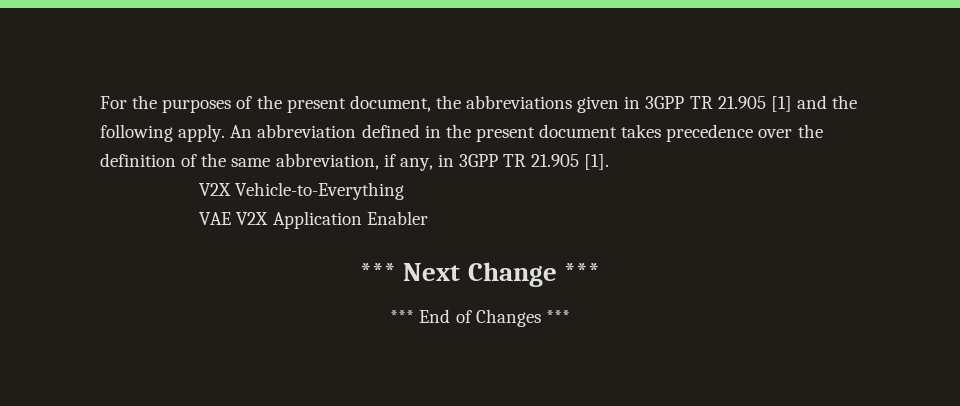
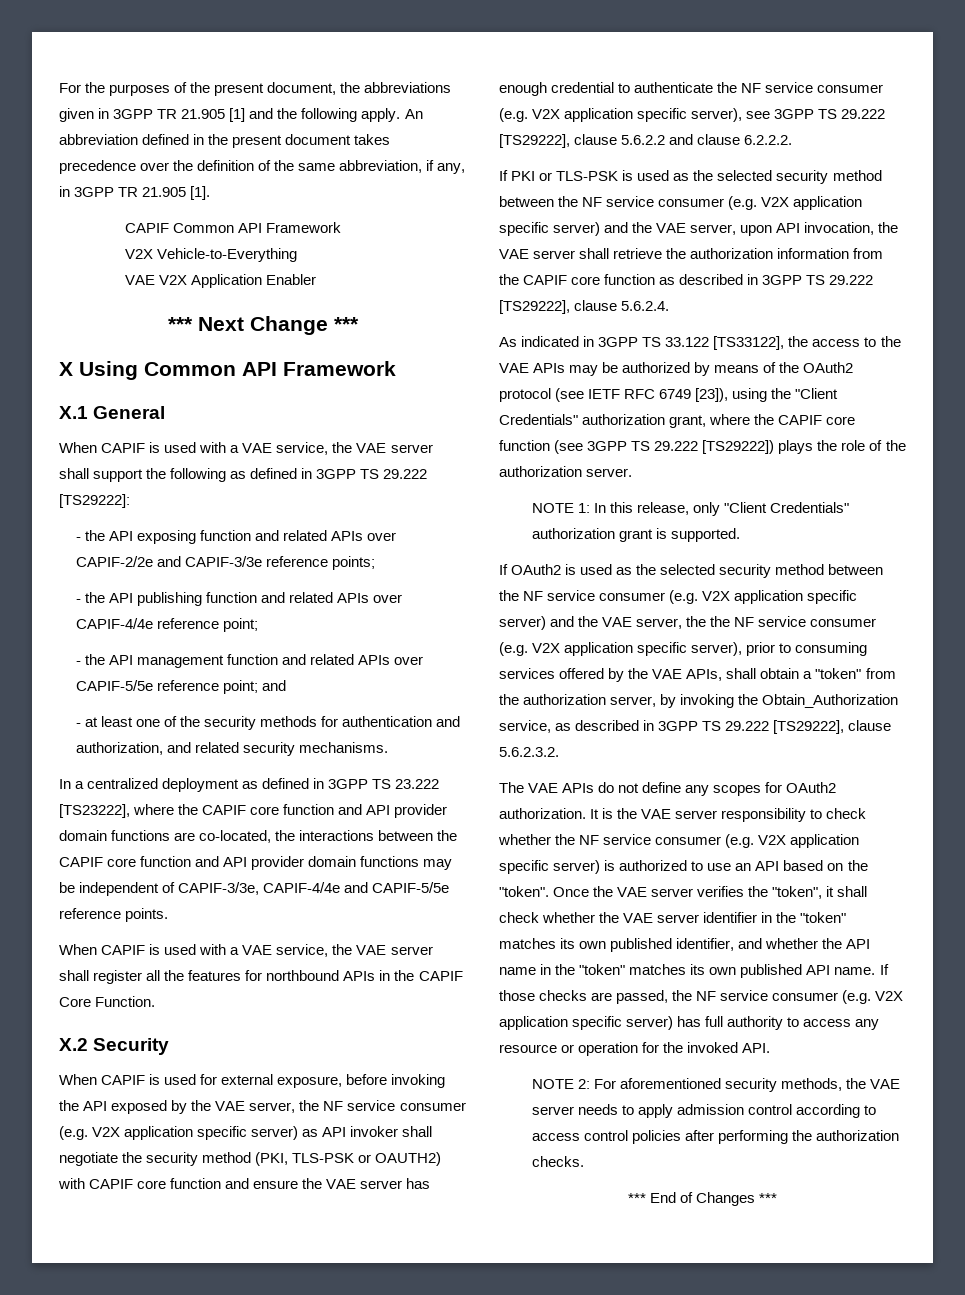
(610, 162) none -> [125,222,342,233] // CAPIF Common API Framework
(600, 272) none -> [59,361,396,380] [59,406,166,419] [59,442,433,455] [59,468,428,482] [59,494,130,508] [75,530,396,544] [75,556,375,570] [75,592,402,606] [75,618,258,632] [75,654,423,668] [75,680,286,694] [75,716,461,730] [75,742,388,756] [59,778,440,792] [59,804,448,818] [59,830,458,843] [59,856,453,870] [59,882,450,896] [59,908,169,922] [59,944,433,957] [59,970,463,984] [59,996,156,1007] [59,1038,170,1055] [59,1074,446,1088] [59,1100,466,1114] [59,1126,433,1140] [59,1152,442,1166] [58,1178,431,1189] [499,82,884,96] [499,108,886,122] [499,134,793,148] [499,170,882,184] [499,196,863,210] [499,222,899,236] [499,248,884,259] [499,274,874,285] [499,300,670,314] [499,336,901,350] [499,362,854,376] [499,388,839,402] [499,414,856,428] [499,440,906,454] [499,466,633,477] [532,502,850,516] [532,528,741,542] [499,564,884,578] [499,590,858,604] [499,616,877,630] [499,642,868,656] [499,668,896,682] [499,694,899,708] [499,720,892,734] [499,747,559,757] [499,782,837,796] [499,808,867,822] [498,834,860,848] [499,860,868,874] [499,886,868,899] [499,912,847,923] [499,938,871,952] [499,964,889,978] [499,990,904,1004] [499,1016,880,1030] [499,1042,771,1056] [532,1078,901,1092] [532,1104,877,1118] [532,1130,900,1144] [532,1156,585,1167] // X Using Common API Framework // X.1 General // When CAPIF is used with a VAE service, the VAE server shall support the following as defined in 3GPP TS 29.222 [TS29222]: // - the API exposing function and related APIs over CAPIF-2/2e and CAPIF-3/3e reference points; // - the API publishing function and related APIs over CAPIF-4/4e reference point; // - the API management function and related APIs over CAPIF-5/5e reference point; and // - at least one of the security methods for authentication and authorization, and related security mechanisms. // In a centralized deployment as defined in 3GPP TS 23.222 [TS23222], where the CAPIF core function and API provider domain functions are co-located, the interactions between the CAPIF core function and API provider domain functions may be independent of CAPIF-3/3e, CAPIF-4/4e and CAPIF-5/5e reference points. // When CAPIF is used with a VAE service, the VAE server shall register all the features for northbound APIs in the CAPIF Core Function. // X.2 Security // When CAPIF is used for external exposure, before invoking the API exposed by the VAE server, the NF service consumer (e.g. V2X application specific server) as API invoker shall negotiate the security method (PKI, TLS-PSK or OAUTH2) with CAPIF core function and ensure the VAE server has enough credential to authenticate the NF service consumer (e.g. V2X application specific server), see 3GPP TS 29.222 [TS29222], clause 5.6.2.2 and clause 6.2.2.2. // If PKI or TLS-PSK is used as the selected security method between the NF service consumer (e.g. V2X application specific server) and the VAE server, upon API invocation, the VAE server shall retrieve the authorization information from the CAPIF core function as described in 3GPP TS 29.222 [TS29222], clause 5.6.2.4. // As indicated in 3GPP TS 33.122 [TS33122], the access to the VAE APIs may be authorized by means of the OAuth2 protocol (see IETF RFC 6749 [23]), using the "Client Credentials" authorization grant, where the CAPIF core function (see 3GPP TS 29.222 [TS29222]) plays the role of the authorization server. // NOTE 1: In this release, only "Client Credentials" authorization grant is supported. // If OAuth2 is used as the selected security method between the NF service consumer (e.g. V2X application specific server) and the VAE server, the the NF service consumer (e.g. V2X application specific server), prior to consuming services offered by the VAE APIs, shall obtain a "token" from the authorization server, by invoking the Obtain_Authorization service, as described in 3GPP TS 29.222 [TS29222], clause 5.6.2.3.2. // The VAE APIs do not define any scopes for OAuth2 authorization. It is the VAE server responsibility to check whether the NF service consumer (e.g. V2X application specific server) is authorized to use an API based on the "token". Once the VAE server verifies the "token", it shall check whether the VAE server identifier in the "token" matches its own published identifier, and whether the API name in the "token" matches its own published API name. If those checks are passed, the NF service consumer (e.g. V2X application specific server) has full authority to access any resource or operation for the invoked API. // NOTE 2: For aforementioned security methods, the VAE server needs to apply admission control according to access control policies after performing the authorization checks.

